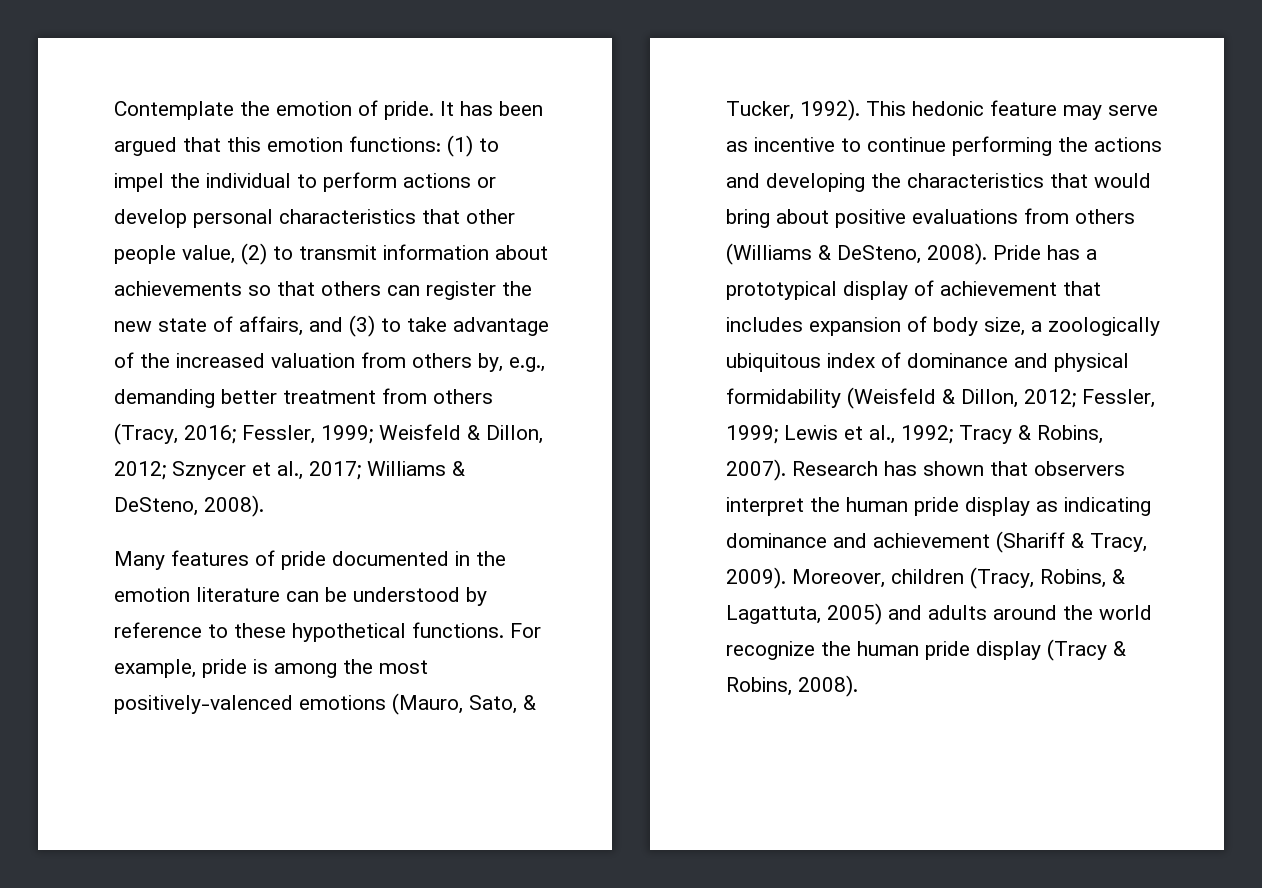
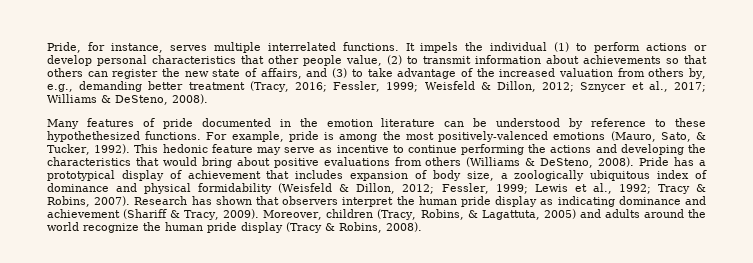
[114,100,543,120] [114,135,499,157] [114,173,164,192] Contemplate the emotion of pride. It has been argued that this emotion functions: (1) to impel -> [47,42,459,53] Pride, for instance, serves multiple interrelated functions. It impels
(291, 180) none -> [554,42,570,52] (1)
[382,388,493,404] from others -> (245, 86) none
[292,623,406,642] hypothetical -> [47,131,140,142] hypothethesized

